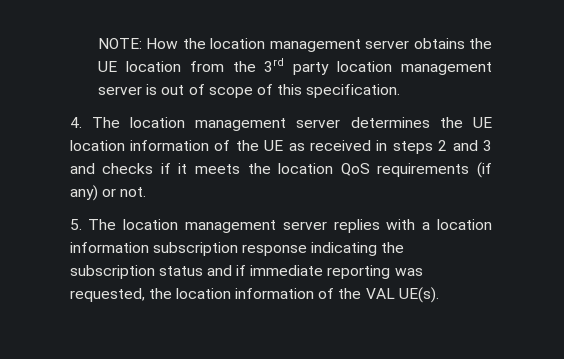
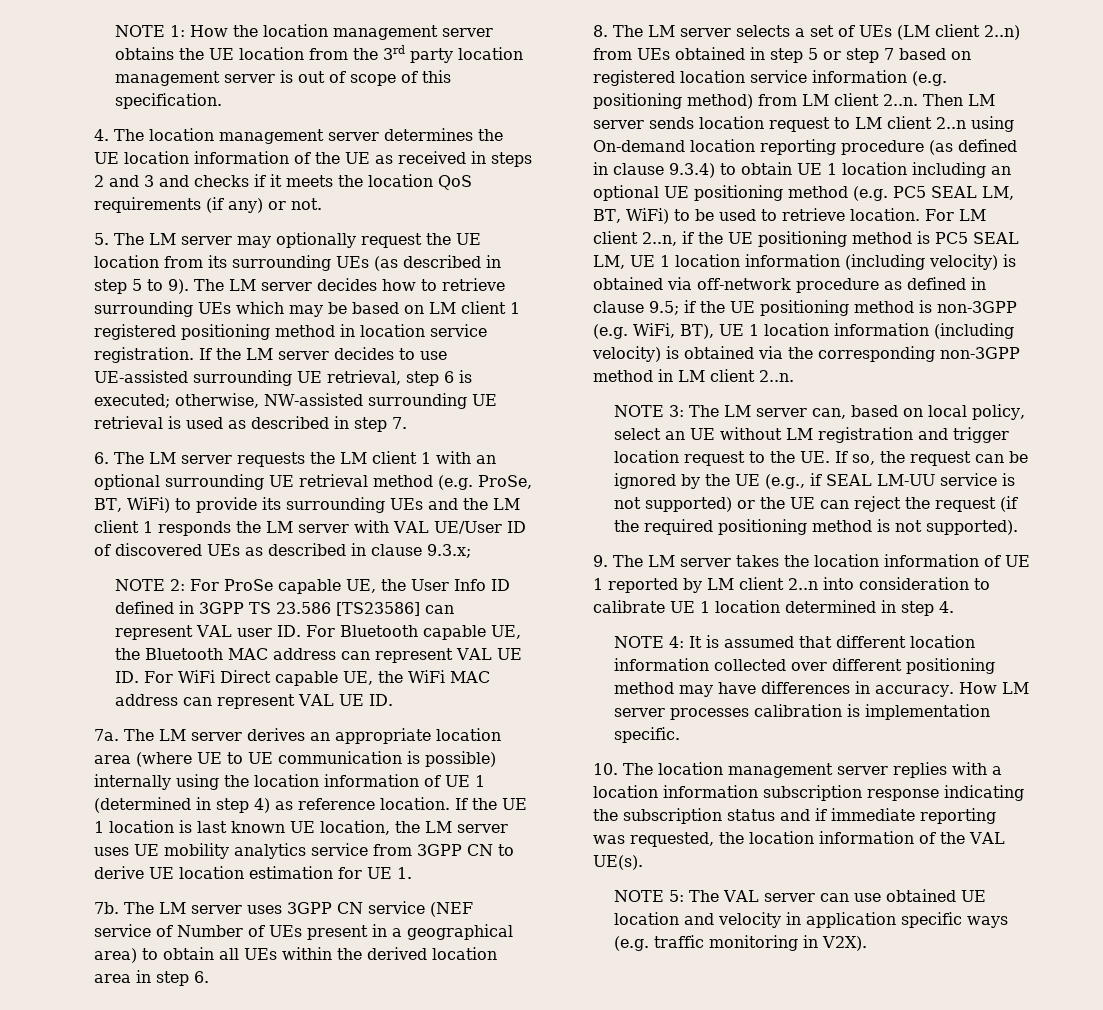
[98,38,143,49] NOTE: -> [115,25,186,37] NOTE 1:
(117, 224) none -> [148,232,481,248] [93,255,501,271] [93,278,505,294] [93,301,520,317] [93,324,487,340] [93,347,447,363] [93,370,472,386] [93,393,497,409] [93,416,407,432] [93,451,496,467] [93,474,532,490] [93,497,520,513] [93,520,526,536] [93,543,471,558] [115,579,511,594] [115,601,455,616] [115,625,522,640] [115,648,523,663] [115,670,491,686] [115,694,394,709] [93,728,501,744] [93,751,496,767] [93,774,485,790] [93,797,527,813] [93,820,508,835] [93,843,514,859] [93,866,412,879] [93,901,473,917] [93,924,513,940] [93,947,497,963] [93,970,209,986] [592,24,1020,40] [592,47,971,63] [592,70,947,86] [592,93,995,109] [592,116,1014,132] [592,139,1017,155] [592,162,1011,178] [592,185,1014,201] [592,208,986,224] [592,231,1019,247] [592,254,1016,270] [592,277,986,293] [592,300,1017,316] [592,323,1014,339] [591,346,1020,362] [592,369,794,382] [614,404,1026,420] [614,427,1010,443] [614,450,1029,466] [614,473,1016,489] [614,496,1019,512] [614,519,1019,535] [592,554,1030,567] [592,577,990,593] [592,600,954,616] [614,635,976,648] [614,658,996,674] [614,681,1030,697] [614,704,991,720] [614,727,681,743] [592,763,653,775] LM server may optionally request the UE location from its surrounding UEs (as described in step 5 to 9). The LM server decides how to retrieve surrounding UEs which may be based on LM client 1 registered positioning method in location service registration. If the LM server decides to use UE-assisted surrounding UE retrieval, step 6 is executed; otherwise, NW-assisted surrounding UE retrieval is used as described in step 7. // 6. The LM server requests the LM client 1 with an optional surrounding UE retrieval method (e.g. ProSe, BT, WiFi) to provide its surrounding UEs and the LM client 1 responds the LM server with VAL UE/User ID of discovered UEs as described in clause 9.3.x; // NOTE 2: For ProSe capable UE, the User Info ID defined in 3GPP TS 23.586 [TS23586] can represent VAL user ID. For Bluetooth capable UE, the Bluetooth MAC address can represent VAL UE ID. For WiFi Direct capable UE, the WiFi MAC address can represent VAL UE ID. // 7a. The LM server derives an appropriate location area (where UE to UE communication is possible) internally using the location information of UE 1 (determined in step 4) as reference location. If the UE 1 location is last known UE location, the LM server uses UE mobility analytics service from 3GPP CN to derive UE location estimation for UE 1. // 7b. The LM server uses 3GPP CN service (NEF service of Number of UEs present in a geographical area) to obtain all UEs within the derived location area in step 6. // 8. The LM server selects a set of UEs (LM client 2..n) from UEs obtained in step 5 or step 7 based on registered location service information (e.g. positioning method) from LM client 2..n. Then LM server sends location request to LM client 2..n using On-demand location reporting procedure (as defined in clause 9.3.4) to obtain UE 1 location including an optional UE positioning method (e.g. PC5 SEAL LM, BT, WiFi) to be used to retrieve location. For LM client 2..n, if the UE positioning method is PC5 SEAL LM, UE 1 location information (including velocity) is obtained via off-network procedure as defined in clause 9.5; if the UE positioning method is non-3GPP (e.g. WiFi, BT), UE 1 location information (including velocity) is obtained via the corresponding non-3GPP method in LM client 2..n. // NOTE 3: The LM server can, based on local policy, select an UE without LM registration and trigger location request to the UE. If so, the request can be ignored by the UE (e.g., if SEAL LM-UU service is not supported) or the UE can reject the request (if the required positioning method is not supported). // 9. The LM server takes the location information of UE 1 reported by LM client 2..n into consideration to calibrate UE 1 location determined in step 4. // NOTE 4: It is assumed that different location information collected over different positioning method may have differences in accuracy. How LM server processes calibration is implementation specific. // 10. The
(439, 295) none -> [614,889,987,902] [614,912,1009,928] [614,935,868,951] // NOTE 5: The VAL server can use obtained UE location and velocity in application specific ways (e.g. traffic monitoring in V2X).

